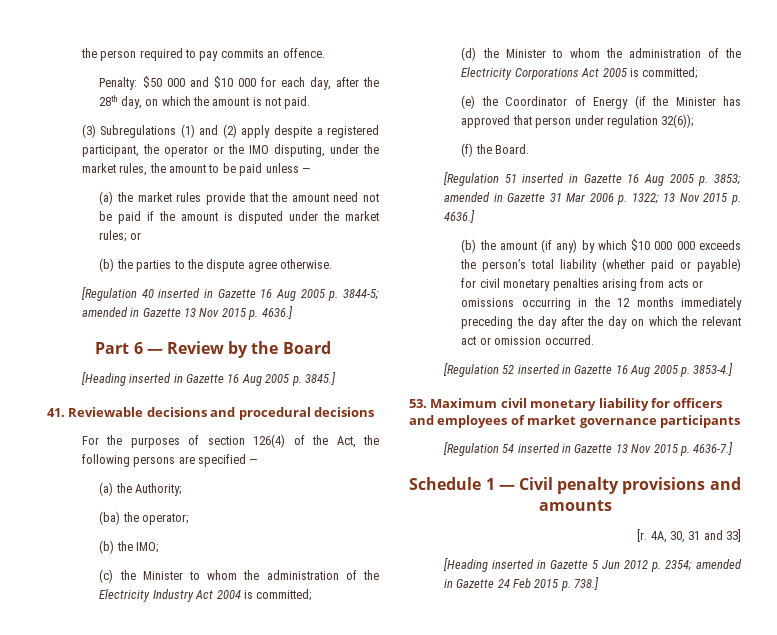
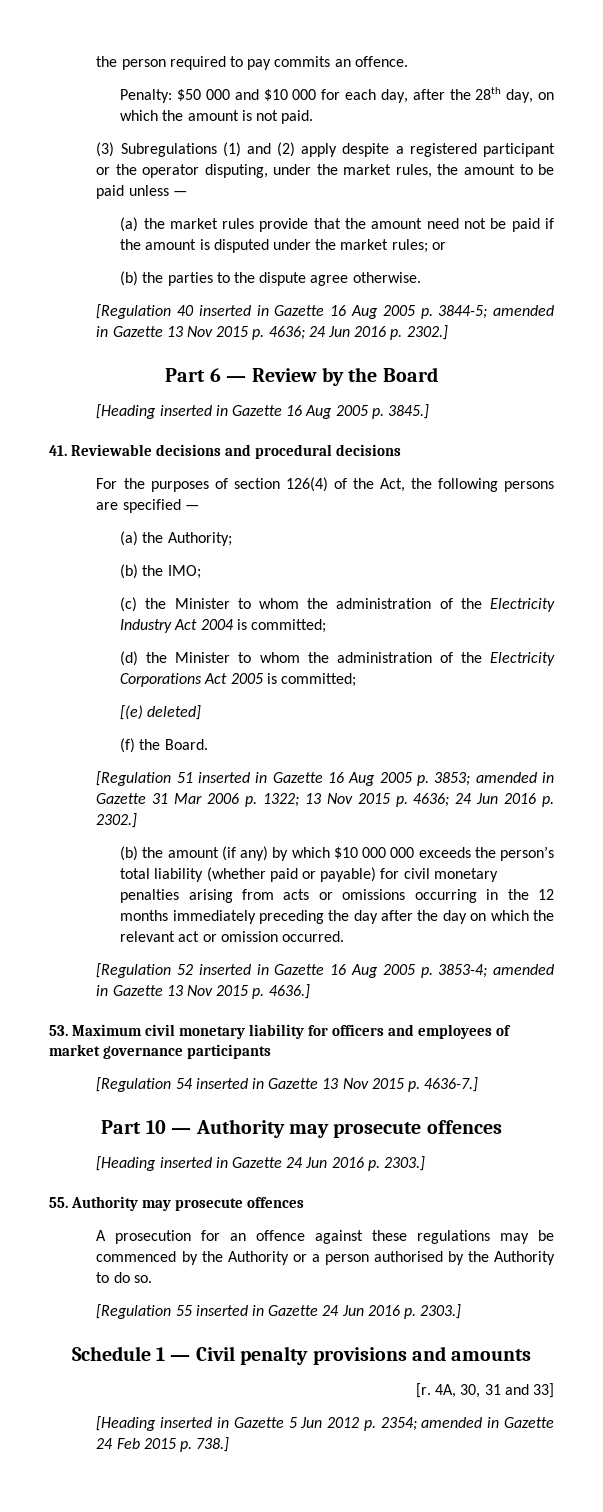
[81,144,269,157] participant, the operator or the IMO -> [483,143,555,157] [96,164,200,178] participant or the operator
[261,306,293,319] 4636.] -> [268,325,448,340] 4636; 24 Jun 2016 p. 2302.]
[99,511,189,525] // (ba) the operator; -> (232, 539) none
[461,95,741,109] [461,114,694,128] (e) the Coordinator of Energy (if the Minister has approved that person under regulation 32(6)); -> [120,705,202,720] [(e) deleted]
[443,210,475,223] 4636.] -> [413,793,554,807] [96,813,138,828] 4636; 24 Jun 2016 p. 2302.]
[693,363,734,376] 3853-4.] -> [438,964,554,978] [96,984,310,999] 3853-4; amended in Gazette 13 Nov 2015 p. 4636.]
(734, 448) none -> [101,1119,502,1138] [96,1156,425,1171] [49,1196,305,1211] [96,1230,554,1244] [96,1251,555,1265] [96,1272,152,1283] [96,1304,462,1319] // Part 10 — Authority may prosecute offences // [Heading inserted in Gazette 24 Jun 2016 p. 2303.] // 55. Authority may prosecute offences // A prosecution for an offence against these regulations may be commenced by the Authority or a person authorised by the Authority to do so. // [Regulation 55 inserted in Gazette 24 Jun 2016 p. 2303.]

